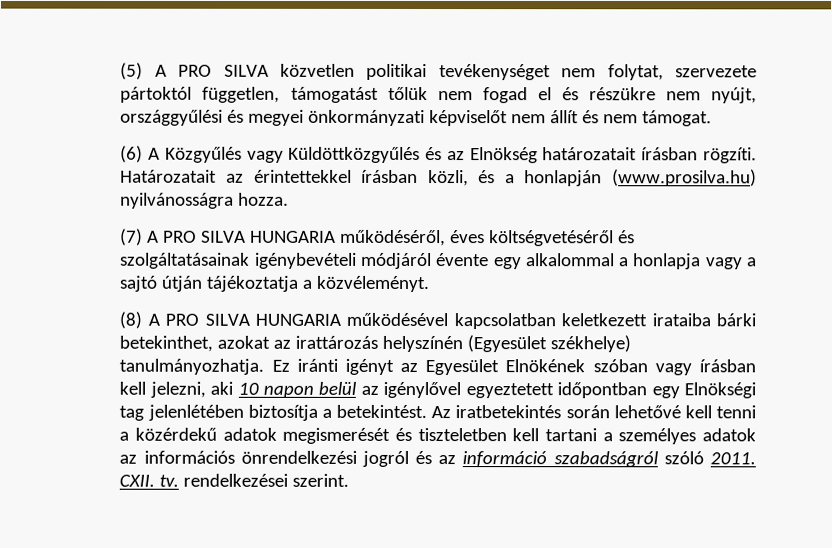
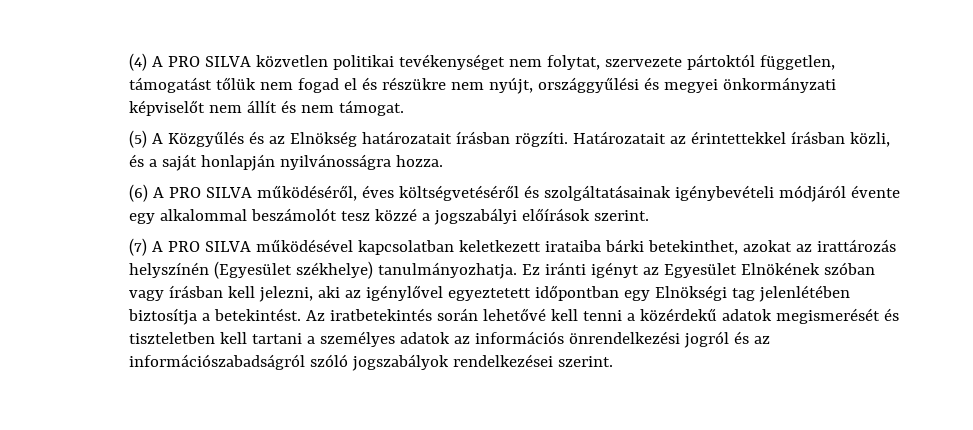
[120,62,144,80] (5) -> [129,53,148,71] (4)
[120,145,144,163] (6) -> [129,130,148,148] (5)
[246,146,421,164] vagy Küldöttközgyűlés -> (245, 139) none
[524,169,757,187] honlapján (www.prosilva.hu) -> [162,154,276,171] saját honlapján
[120,228,337,246] (7) A PRO SILVA HUNGARIA -> [129,184,253,202] (6) A PRO SILVA
[619,253,757,270] [119,275,430,293] [119,311,341,329] a honlapja vagy a sajtó útján tájékoztatja a közvéleményt. // (8) A PRO SILVA HUNGARIA -> [251,208,649,225] [129,238,252,256] beszámolót tesz közzé a jogszabályi előírások szerint. // (7) A PRO SILVA
[237,381,358,398] 10 napon belül -> (340, 292) none
[462,451,756,468] [119,474,180,487] információ szabadságról szóló 2011. CXII. tv. -> [129,354,450,371] információszabadságról szóló jogszabályok

